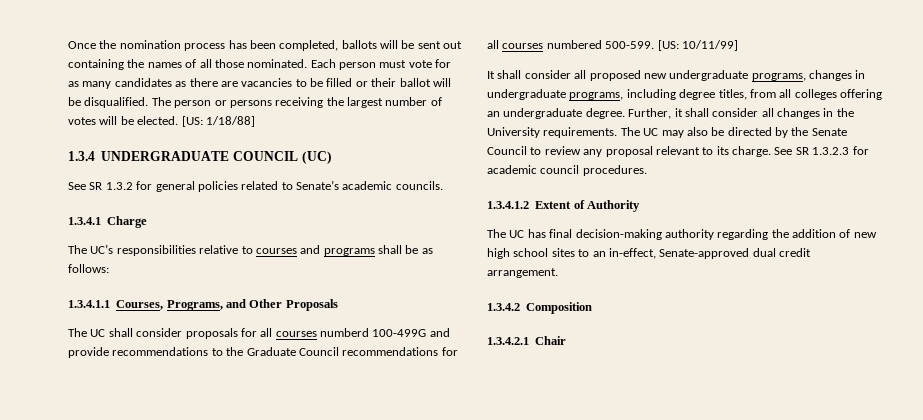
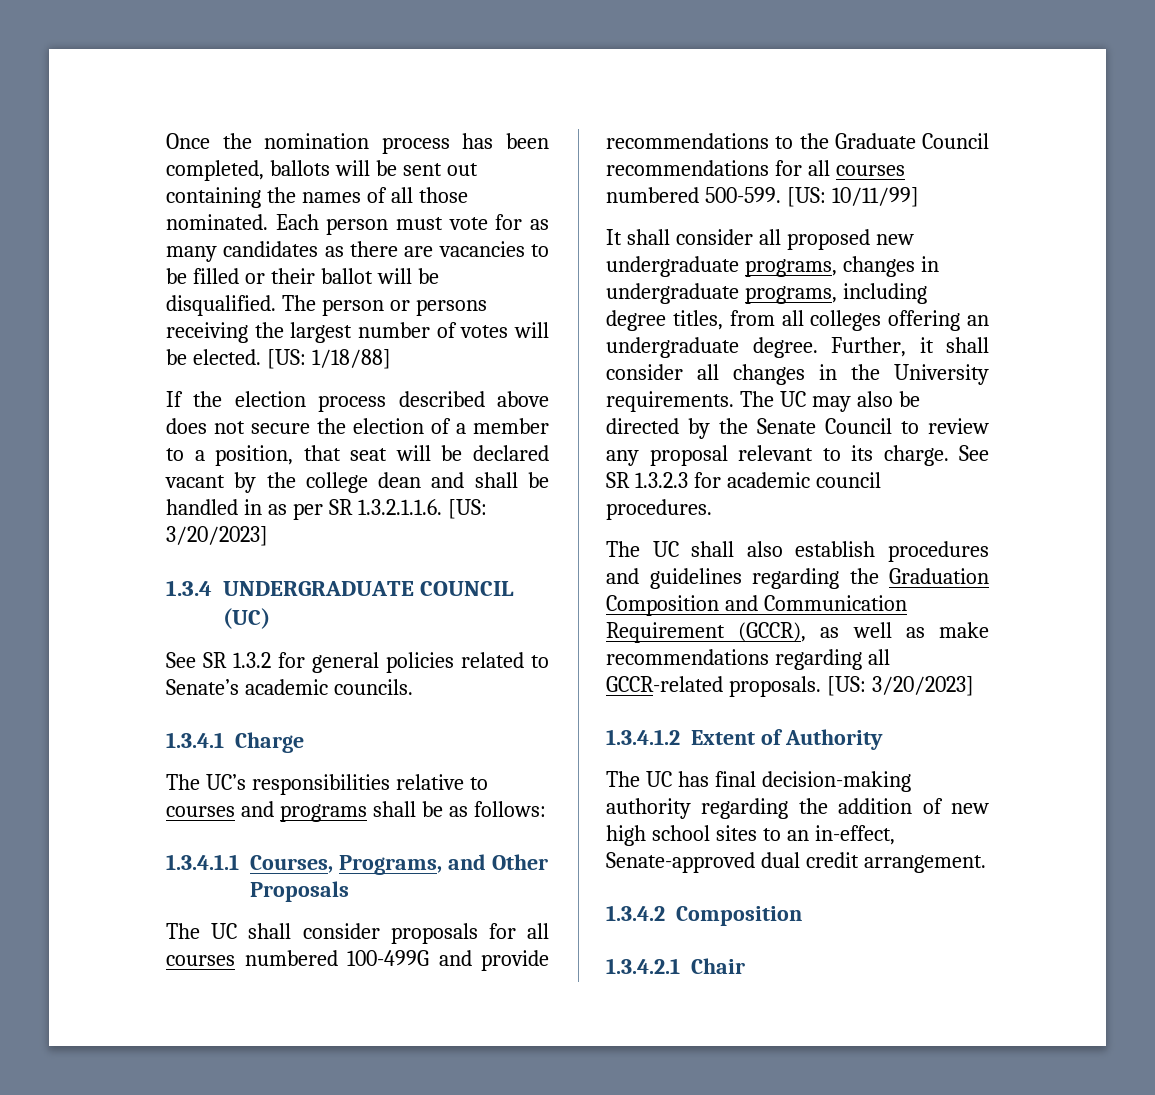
(255, 121) none -> [166,391,549,412] [166,418,549,434] [166,445,549,466] [165,472,549,493] [166,499,487,520] [166,526,268,546] // If the election process described above does not secure the election of a member to a position, that seat will be declared vacant by the college dean and shall be handled in as per SR 1.3.2.1.1.6. [US: 3/20/2023]
[320,328,369,337] numberd -> [244,950,338,966] numbered
(647, 170) none -> [606,541,989,562] [606,568,989,589] [606,595,907,616] [606,622,989,643] [606,649,890,670] [606,676,974,697] // The UC shall also establish procedures and guidelines regarding the Graduation Composition and Communication Requirement (GCCR), as well as make recommendations regarding all GCCR-related proposals. [US: 3/20/2023]

